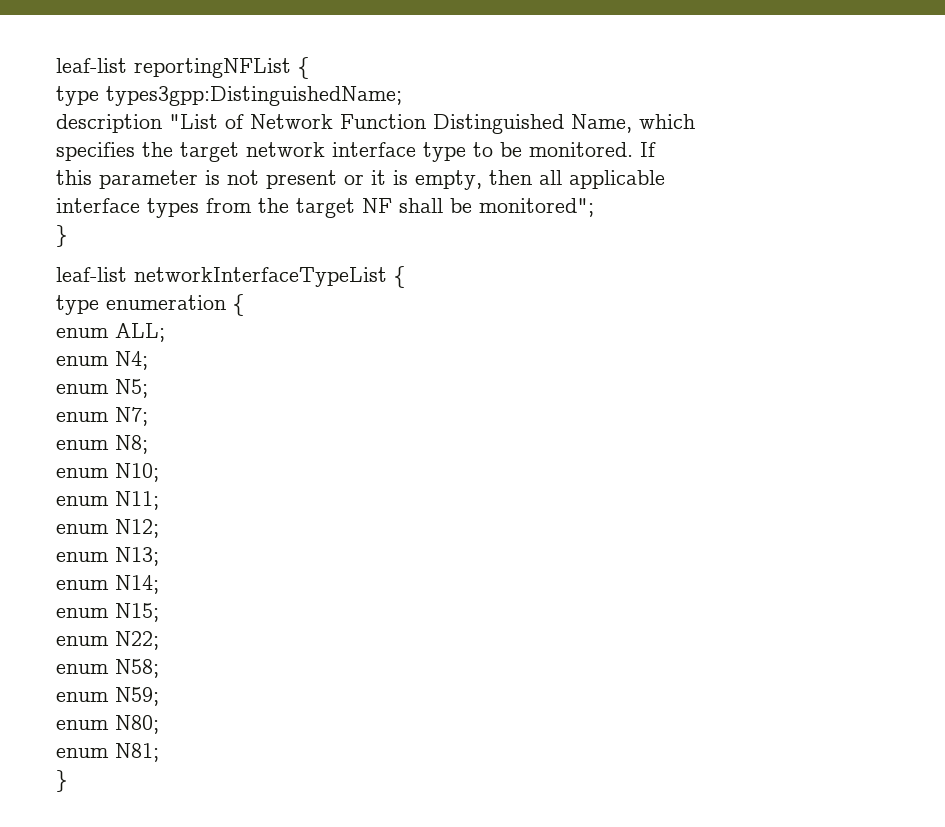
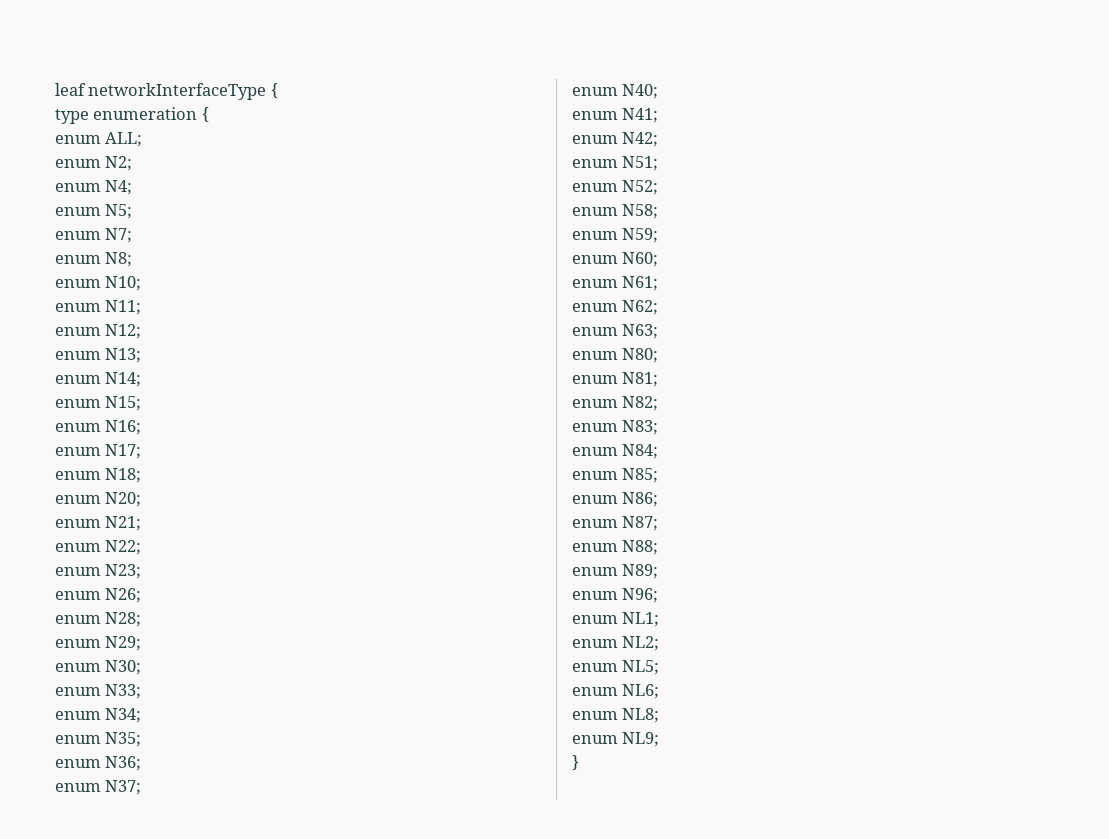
[56,57,309,79] [56,86,402,106] [56,114,695,134] [56,142,656,162] [56,170,665,190] [56,198,594,218] [56,225,67,247] [56,267,387,287] leaf-list reportingNFList { // type types3gpp:DistinguishedName; // description "List of Network Function Distinguished Name, which // specifies the target network interface type to be monitored. If // this parameter is not present or it is empty, then all applicable // interface types from the target NF shall be monitored"; // } // leaf-list networkInterfaceTypeList -> [55,83,267,100] leaf networkInterfaceType
(165, 332) none -> [55,156,133,171] // enum N2;
[115,631,159,650] [56,659,159,678] [56,687,159,706] [56,715,159,734] [56,743,159,762] N22; // enum N58; // enum N59; // enum N80; // enum N81; -> [105,420,142,435] [55,444,142,459] [55,468,142,483] [55,492,142,507] [55,516,142,531] [55,540,142,555] [55,564,142,579] [55,588,142,603] [55,612,142,627] [55,636,142,651] [55,660,142,675] [55,684,142,699] [55,708,142,723] [55,732,142,747] [55,756,142,771] [55,780,142,795] [572,84,659,99] [572,108,659,123] [572,132,659,147] [572,156,659,171] [572,180,659,195] [572,204,659,219] [572,228,659,243] [572,252,659,267] [572,276,659,291] [572,300,659,315] [572,324,659,339] [572,348,659,363] [572,372,659,387] [572,396,659,411] [572,420,659,435] [572,444,659,459] [572,468,659,483] [572,492,659,507] [572,516,659,531] [572,540,659,555] [572,564,659,579] [572,588,659,603] [572,612,660,627] [572,636,660,651] [572,660,660,675] [572,684,660,699] [572,708,660,723] [572,732,660,747] N16; // enum N17; // enum N18; // enum N20; // enum N21; // enum N22; // enum N23; // enum N26; // enum N28; // enum N29; // enum N30; // enum N33; // enum N34; // enum N35; // enum N36; // enum N37; // enum N40; // enum N41; // enum N42; // enum N51; // enum N52; // enum N58; // enum N59; // enum N60; // enum N61; // enum N62; // enum N63; // enum N80; // enum N81; // enum N82; // enum N83; // enum N84; // enum N85; // enum N86; // enum N87; // enum N88; // enum N89; // enum N96; // enum NL1; // enum NL2; // enum NL5; // enum NL6; // enum NL8; // enum NL9;

